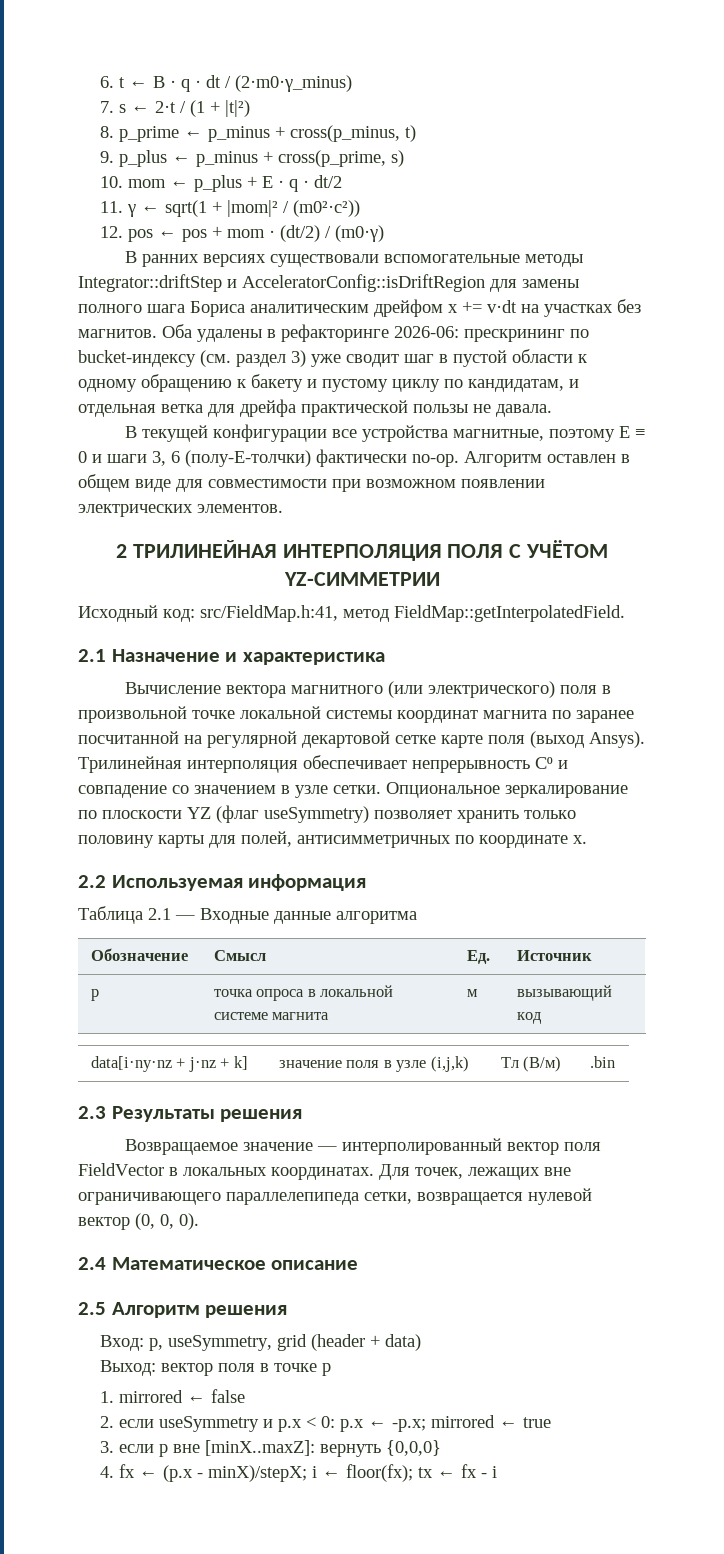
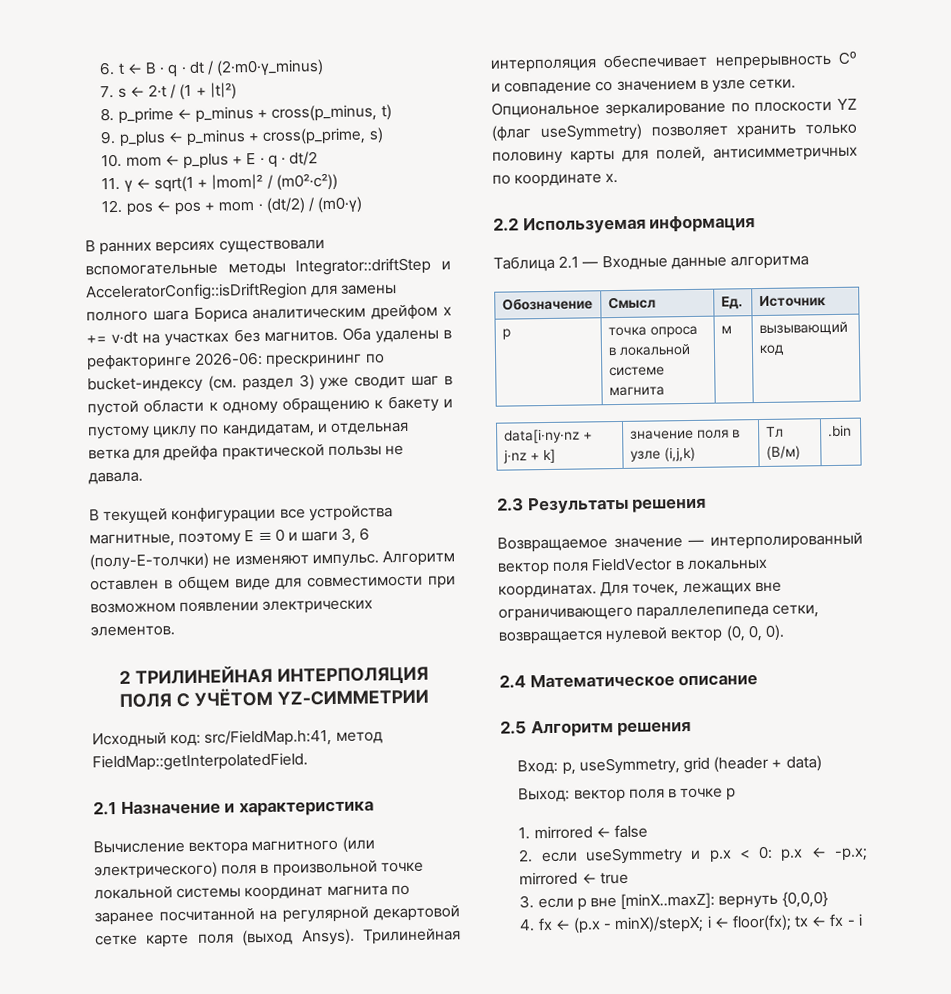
[316,449,459,467] фактически no-op. -> [212,553,379,568] не изменяют импульс.

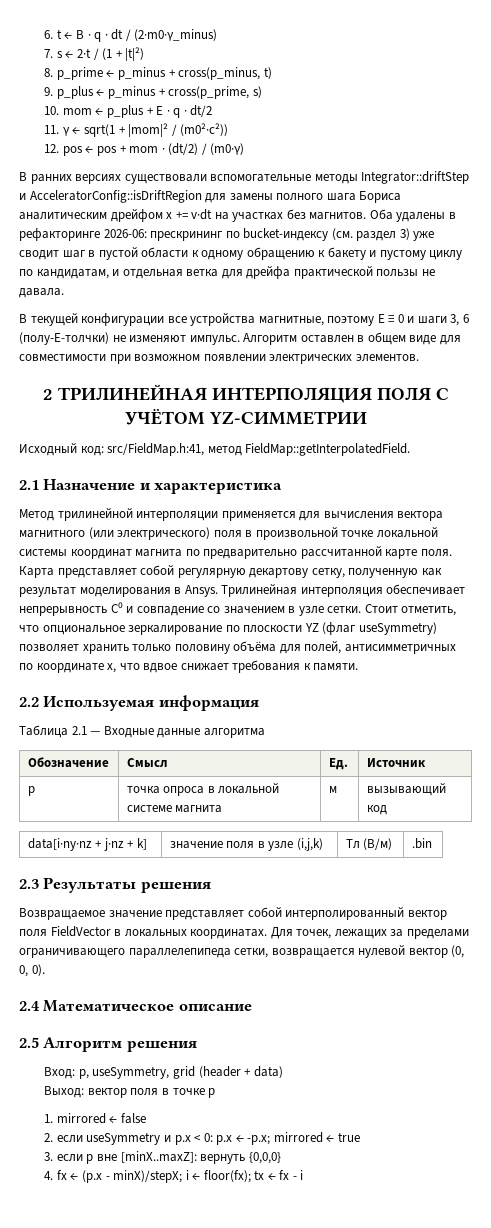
[93,840,185,854] Вычисление -> [19,508,394,521] Метод трилинейной интерполяции применяется для вычисления
[94,905,460,926] [95,928,355,948] заранее посчитанной на регулярной декартовой сетке карте поля (выход Ansys). -> [203,546,452,559] [19,565,442,578] [19,585,218,597] предварительно рассчитанной карте поля. Карта представляет собой регулярную декартову сетку, полученную как результат моделирования в Ansys.
[491,101,600,118] Опциональное -> [364,604,457,616] [19,625,125,635] Стоит отметить, что опциональное
[570,150,615,164] карты -> [233,641,277,652] объёма
[605,172,619,184] x. -> [107,660,359,673] x, что вдвое снижает требования к памяти.
[687,539,705,547] — -> [165,907,282,920] представляет собой
[754,581,782,593] вне -> [390,929,469,939] за пределами

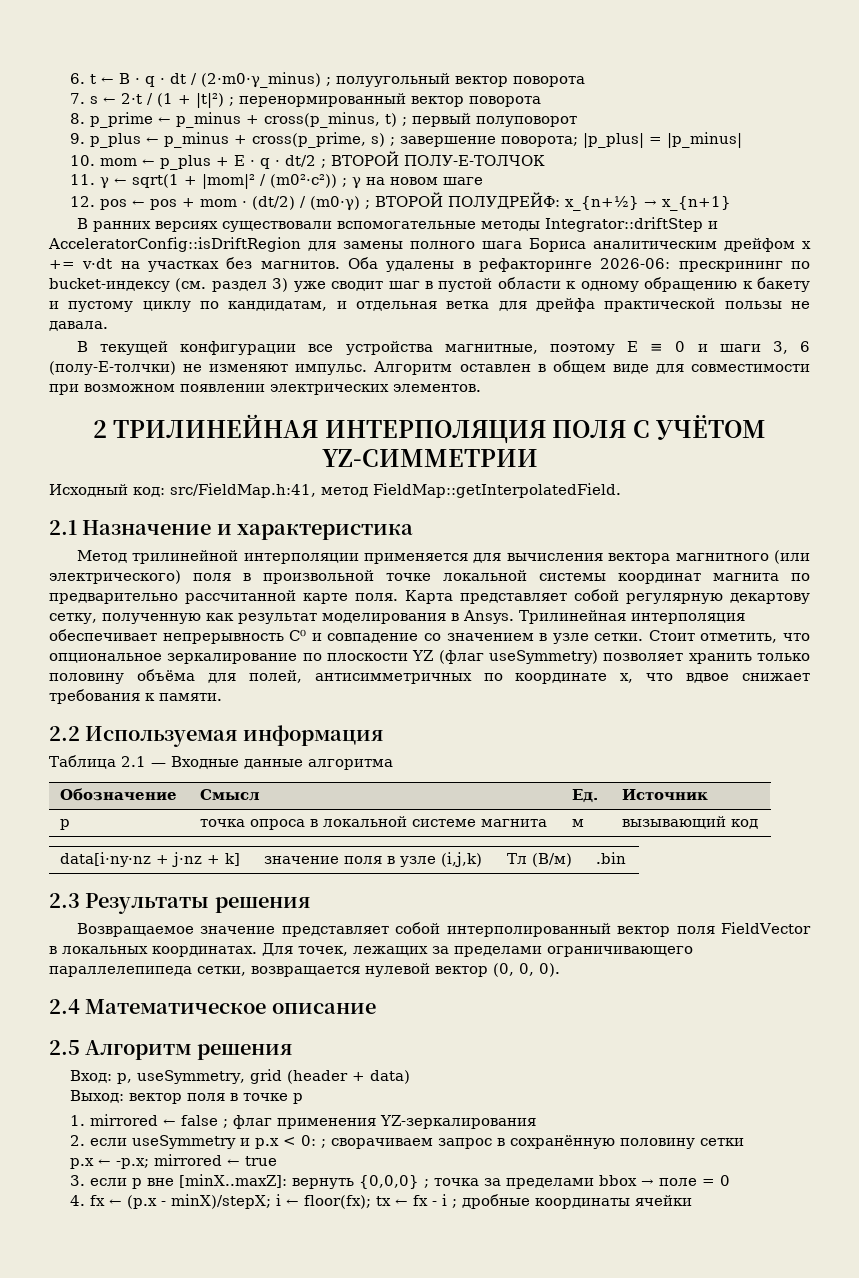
(218, 35) none -> [325,73,585,87] ; полуугольный вектор поворота
(145, 54) none -> [228,93,541,107] ; перенормированный вектор поворота
(272, 73) none -> [401,113,577,127] ; первый полуповорот
(262, 92) none -> [389,132,742,148] ; завершение поворота; |p_plus| = |p_minus|
(213, 111) none -> [320,151,545,168] ; ВТОРОЙ ПОЛУ-E-ТОЛЧОК
(229, 129) none -> [341,177,483,189] ; γ на новом шаге
(245, 149) none -> [364,192,731,211] ; ВТОРОЙ ПОЛУДРЕЙФ: x_{n+½} → x_{n+1}
(146, 1118) none -> [222,1115,536,1129] ; флаг применения YZ-зеркалирования
(213, 1137) none -> [320,1135,744,1149] ; сворачиваем запрос в сохранённую половину сетки //
(281, 1158) none -> [423,1175,730,1189] ; точка за пределами bbox → поле = 0
(304, 1175) none -> [451,1194,692,1209] ; дробные координаты ячейки

